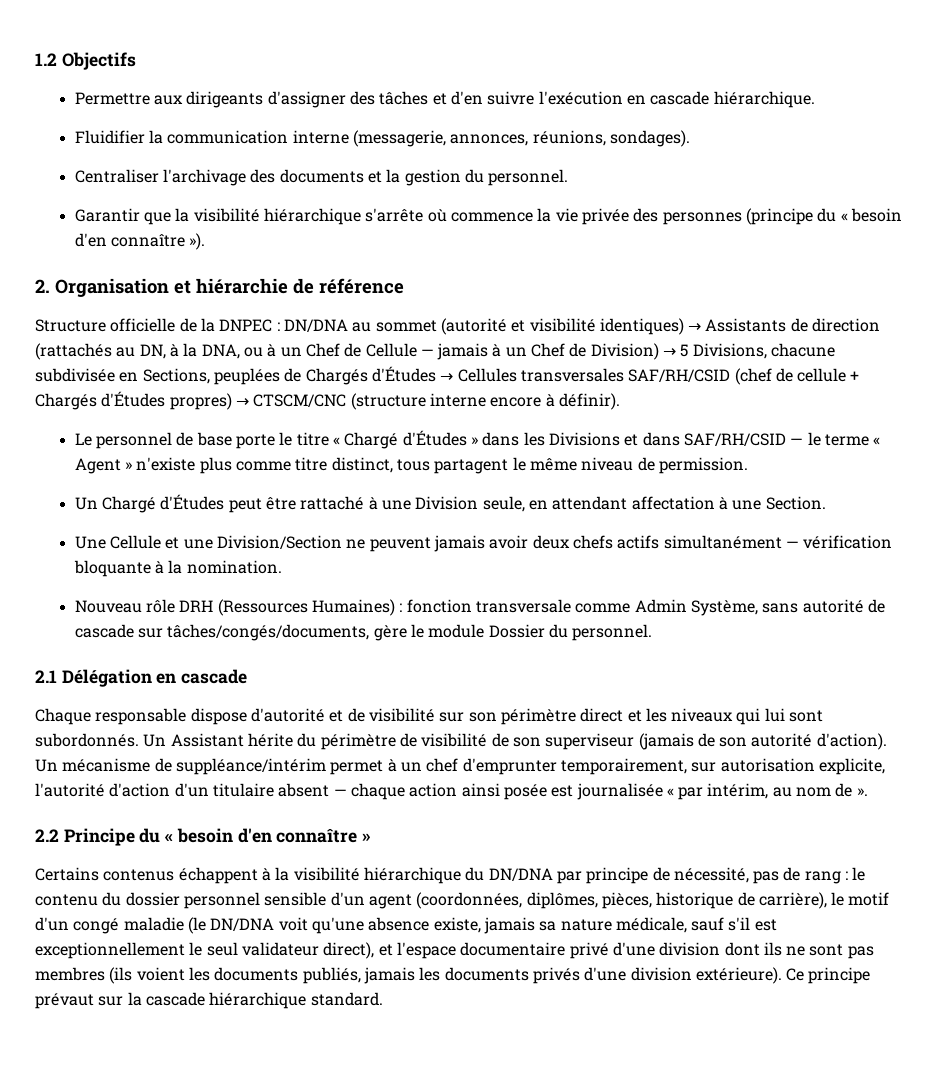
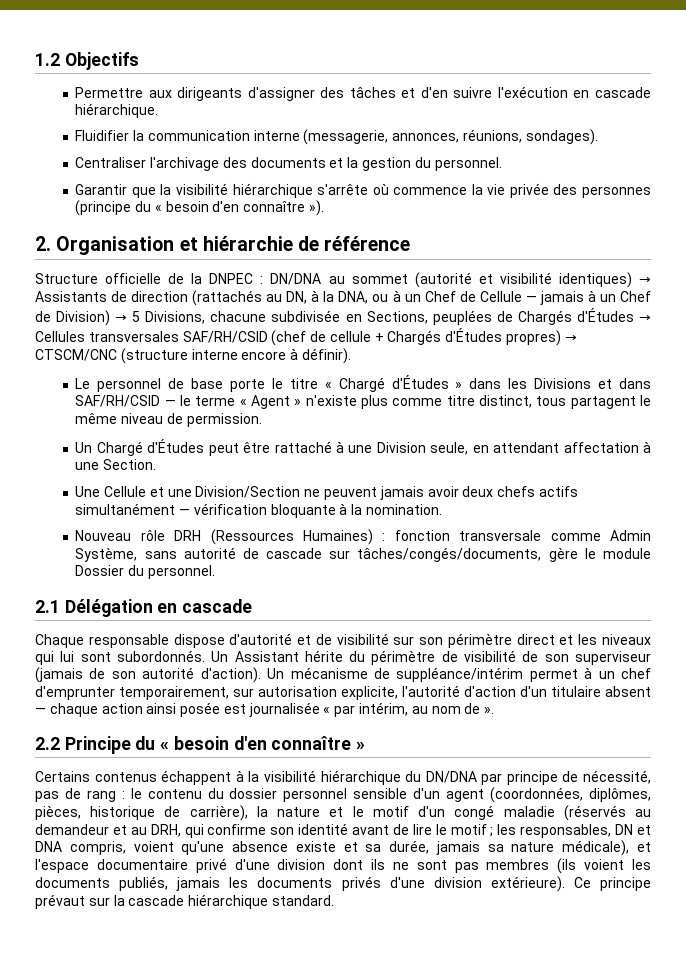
(827, 900) none -> [256,806,344,817] la nature et
[187,917,777,934] [35,942,375,959] (le DN/DNA voit qu'une absence existe, jamais sa nature médicale, sauf s'il est exceptionnellement le seul validateur direct), -> [563,805,651,821] [35,823,651,838] [35,840,630,856] (réservés au demandeur et au DRH, qui confirme son identité avant de lire le motif ; les responsables, DN et DNA compris, voient qu'une absence existe et sa durée, jamais sa nature médicale),

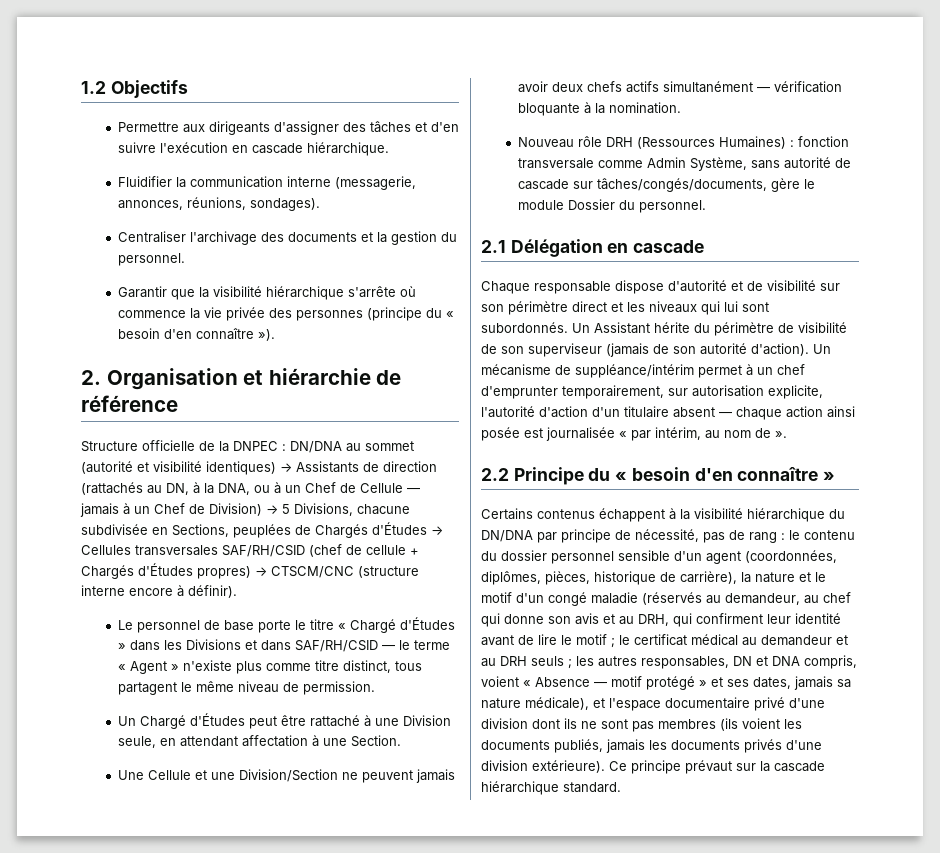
[35,824,109,835] demandeur -> [725,592,851,605] [481,613,599,627] demandeur, au chef qui donne son avis
[207,824,295,835] confirme son -> [696,613,791,624] confirment leur
[497,824,517,835] les -> [619,634,848,646] [481,656,637,669] le certificat médical au demandeur et au DRH seuls ; les autres
[181,840,430,855] qu'une absence existe et sa durée, -> [523,676,791,690] « Absence — motif protégé » et ses dates,

